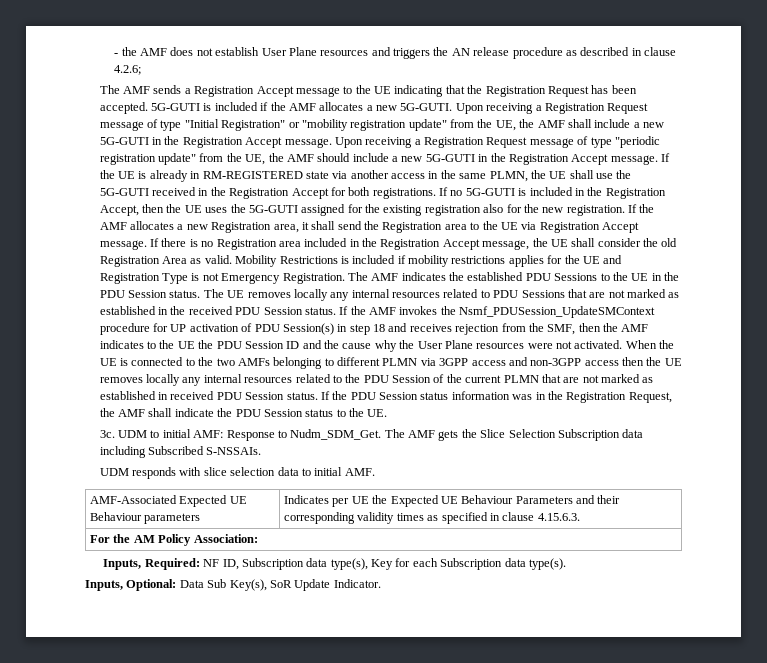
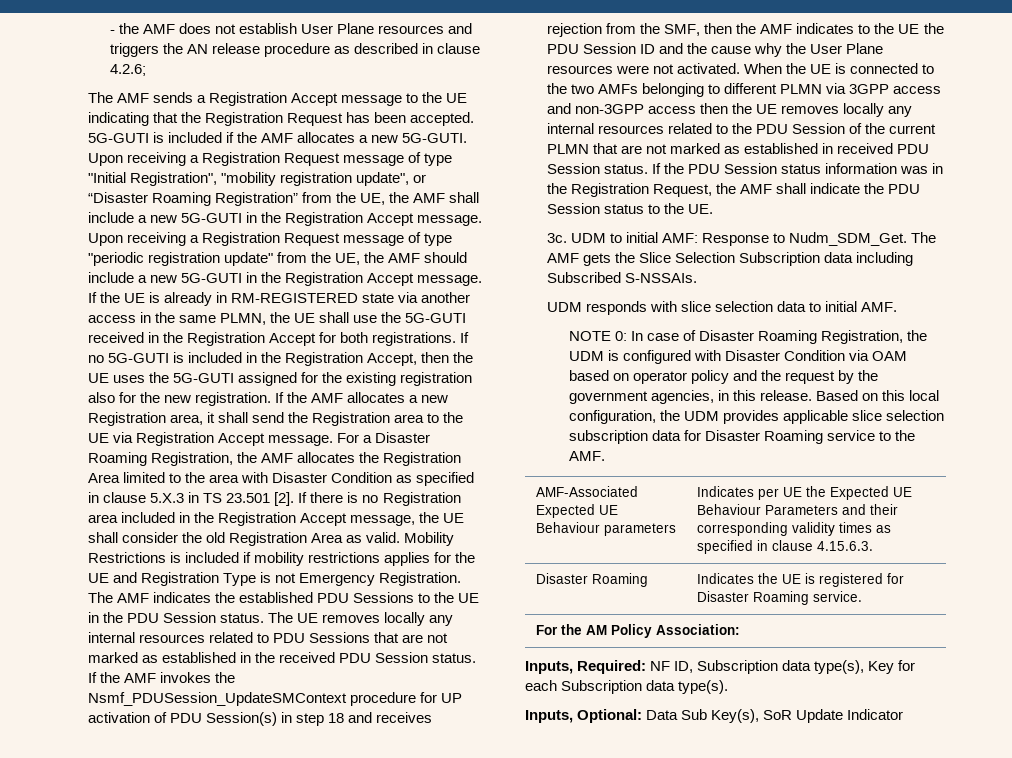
[221,119,447,131] Registration" or "mobility registration update" -> [130,172,427,186] [87,192,299,206] Registration", "mobility registration update", or “Disaster Roaming Registration”
(147, 245) none -> [337,432,431,443] [87,452,462,466] [87,472,475,486] [87,492,295,506] For a Disaster Roaming Registration, the AMF allocates the Registration Area limited to the area with Disaster Condition as specified in clause 5.X.3 in TS 23.501 [2].
(375, 472) none -> [568,330,928,344] [568,350,908,364] [568,370,879,384] [568,390,940,404] [568,410,945,424] [568,430,916,444] [568,451,605,461] // NOTE 0: In case of Disaster Roaming Registration, the UDM is configured with Disaster Condition via OAM based on operator policy and the request by the government agencies, in this release. Based on this local configuration, the UDM provides applicable slice selection subscription data for Disaster Roaming service to the AMF.
(580, 517) none -> [535,573,648,587] [696,573,904,587] [696,591,862,605] // Disaster Roaming | Indicates the UE is registered for Disaster Roaming service.
[333,579,381,588] Indicator. -> [847,709,904,720] Indicator

